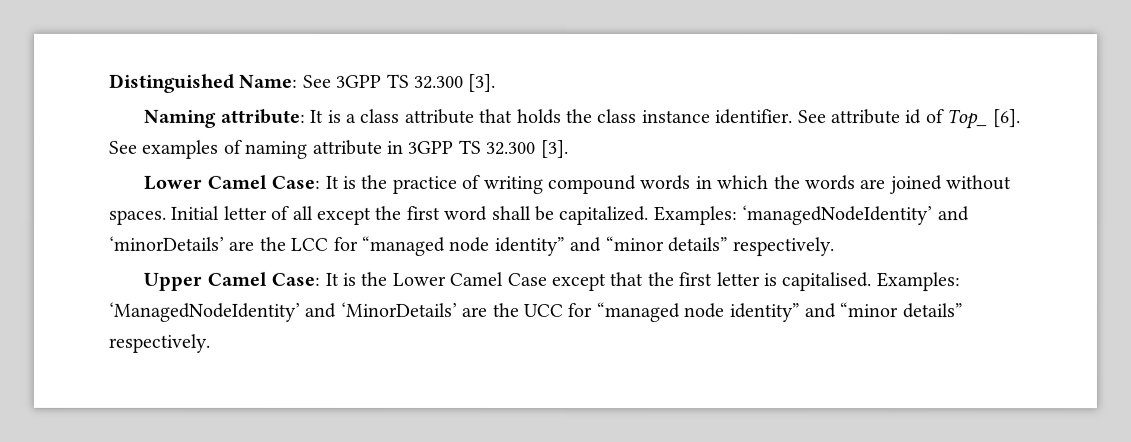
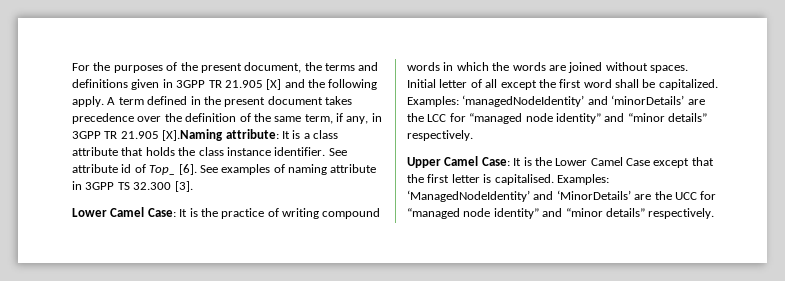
[109,73,497,93] [144,109,218,128] Distinguished Name: See 3GPP TS 32.300 [3]. // Naming -> [72,62,379,73] [72,79,378,90] [72,96,352,107] [72,113,382,124] [72,129,224,141] For the purposes of the present document, the terms and definitions given in 3GPP TR 21.905 [X] and the following apply. A term defined in the present document takes precedence over the definition of the same term, if any, in 3GPP TR 21.905 [X].Naming

